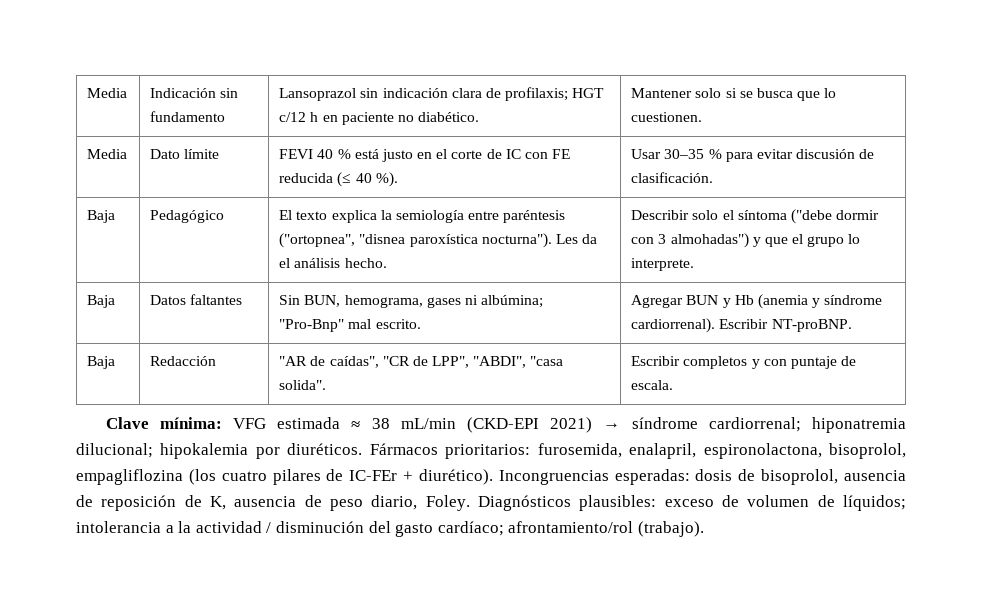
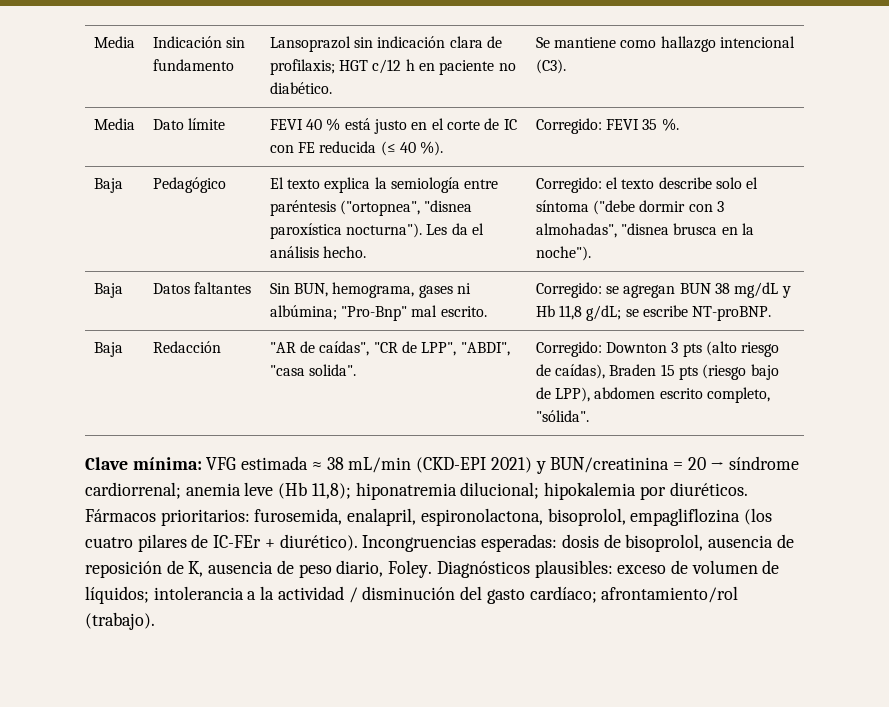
[631,88,837,101] [631,112,703,122] Mantener solo si se busca que lo cuestionen. -> [535,36,795,52] [535,59,566,74] Se mantiene como hallazgo intencional (C3).
[631,149,875,162] [631,172,714,183] Usar 30–35 % para evitar discusión de clasificación. -> [535,118,679,134] Corregido: FEVI 35 %.
[631,210,690,220] Describir -> [535,177,712,193] Corregido: el texto describe
[670,233,861,248] [631,258,695,271] almohadas") y que el grupo lo interprete. -> [535,223,754,238] [535,246,591,261] almohadas", "disnea brusca en la noche").
[631,294,883,309] [631,318,769,333] Agregar BUN y Hb (anemia y síndrome cardiorrenal). Escribir -> [535,282,791,298] [535,305,688,321] Corregido: se agregan BUN 38 mg/dL y Hb 11,8 g/dL; se escribe
[631,356,857,369] [631,380,674,390] Escribir completos y con puntaje de escala. -> [535,341,780,357] [535,364,779,380] [535,387,770,403] [535,410,589,422] Corregido: Downton 3 pts (alto riesgo de caídas), Braden 15 pts (riesgo bajo de LPP), abdomen escrito completo, "sólida".
[603,417,801,432] → síndrome cardiorrenal; -> [535,456,800,474] [85,482,351,499] y BUN/creatinina = 20 → síndrome cardiorrenal; anemia leve (Hb 11,8);

